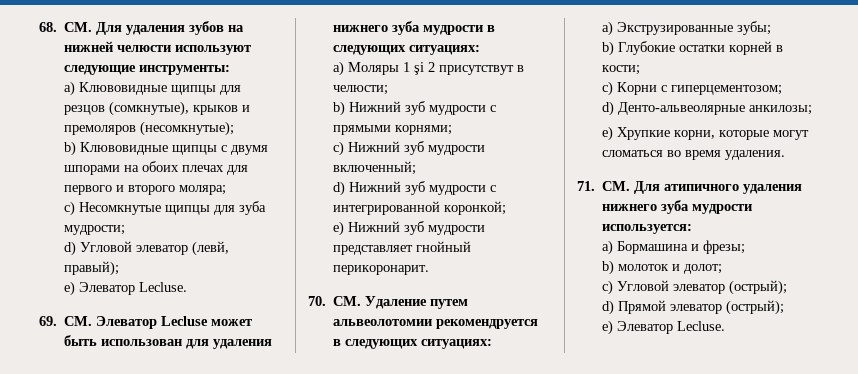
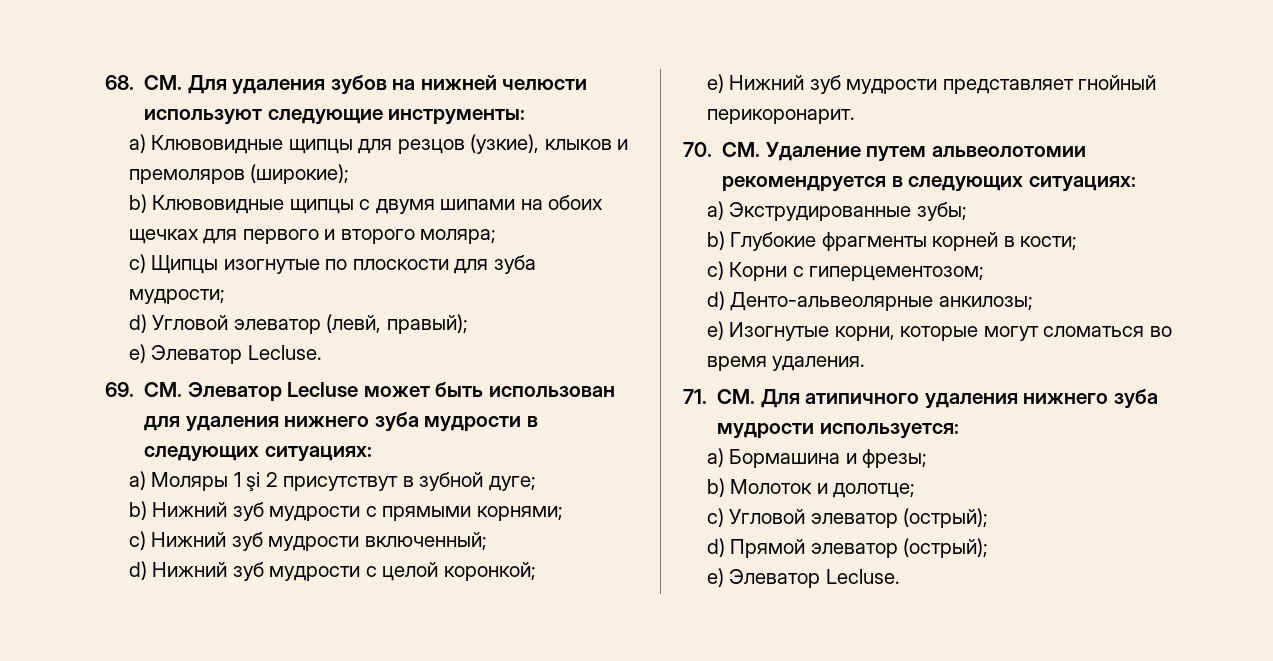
[108,101,238,116] (сомкнутые), крыков -> [470,134,612,154] (узкие), клыков
[139,121,234,136] (несомкнутые); -> [250,164,350,184] (широкие);
[63,165,120,175] шпорами -> [440,199,516,210] шипами
[181,165,224,172] плечах -> [128,229,199,244] щечках
[78,202,210,215] Несомкнутые щипцы -> [151,255,449,274] Щипцы изогнутые по плоскости
[332,85,388,95] челюсти; -> [419,472,536,491] зубной дуге;
[332,201,440,215] интегрированной -> [382,562,439,581] целой
[616,22,733,35] Экструзированные -> [729,202,912,221] Экструдированные
[678,45,725,52] остатки -> [821,232,927,251] фрагменты
[616,127,670,140] Хрупкие -> [729,322,830,341] Изогнутые
[617,264,722,274] молоток и долот; -> [730,479,916,498] Молоток и долотце;

